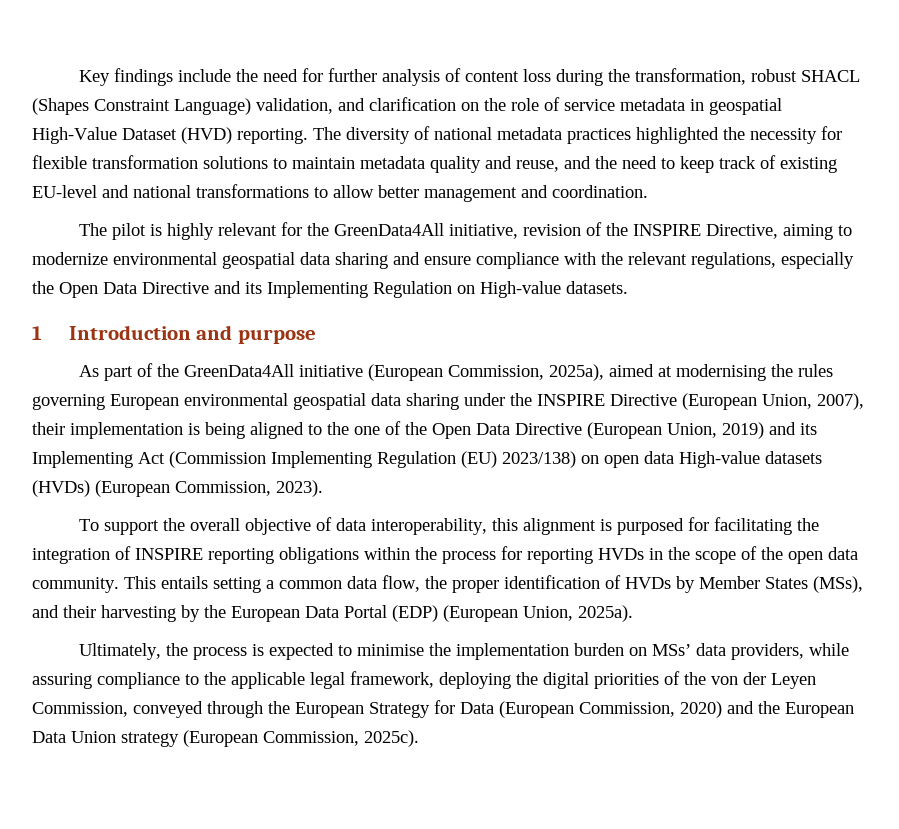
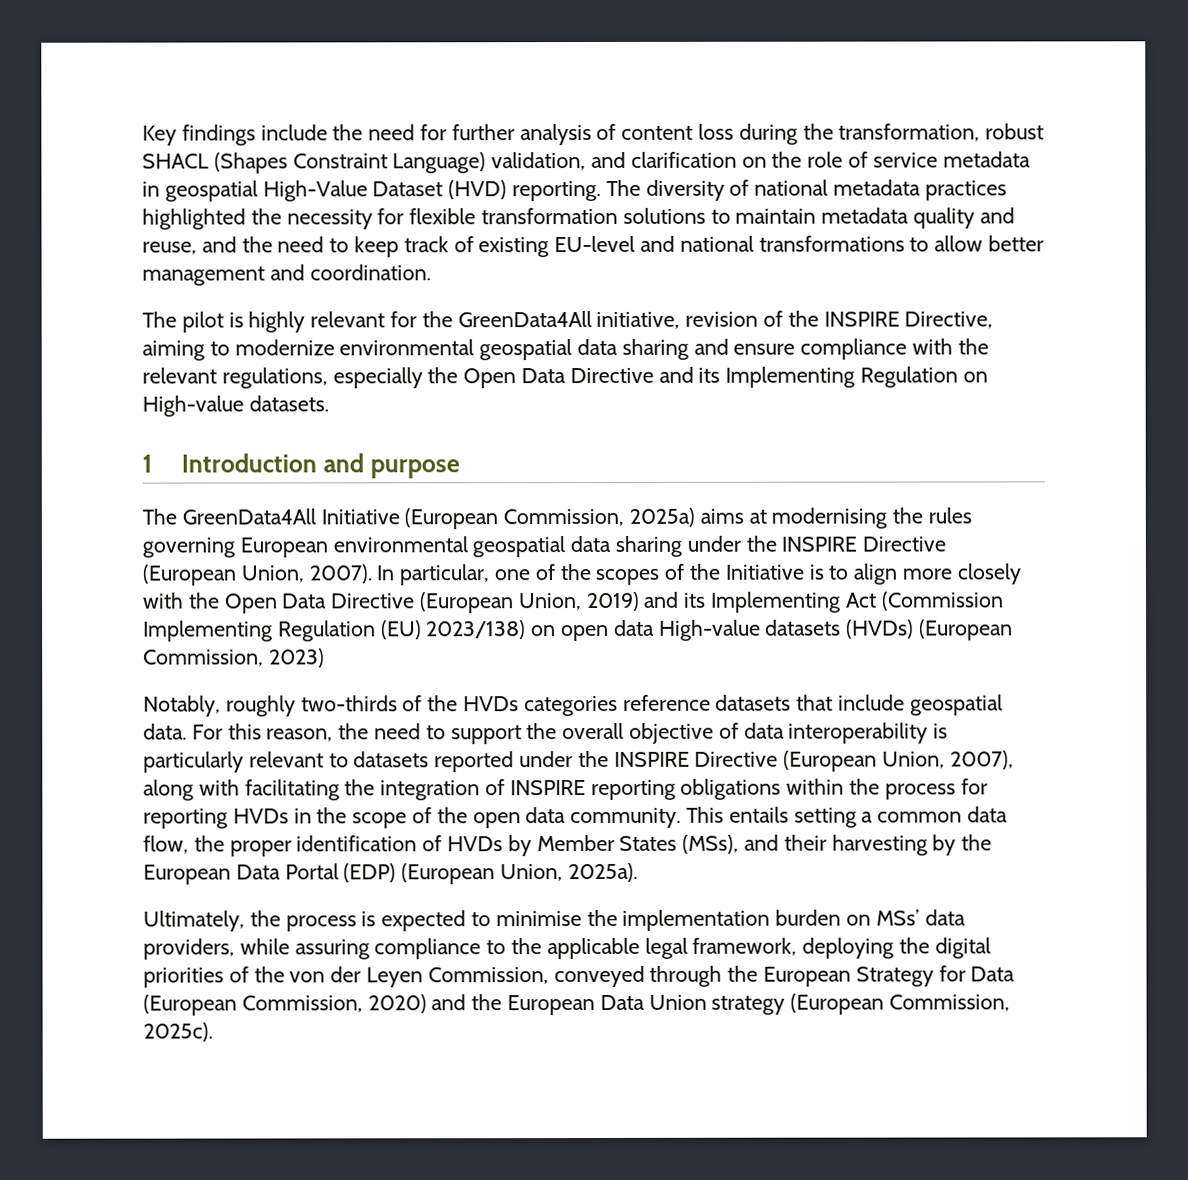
[78,363,654,381] As part of the GreenData4All initiative (European Commission, 2025a), aimed -> [142,507,744,530] The GreenData4All Initiative (European Commission, 2025a) aims
[817,393,864,410] [32,421,401,439] 2007), their implementation is being aligned to the one of -> [308,563,1021,586] [143,592,184,609] 2007). In particular, one of the scopes of the Initiative is to align more closely with
[276,480,323,497] [78,519,99,531] 2023). // To -> [268,648,325,668] [143,694,1003,717] [143,723,446,742] 2023) // Notably, roughly two-thirds of the HVDs categories reference datasets that include geospatial data. For this reason, the need to
[370,517,709,535] interoperability, this alignment is purposed for -> [788,722,949,744] [143,750,1014,773] [143,779,240,801] interoperability is particularly relevant to datasets reported under the INSPIRE Directive (European Union, 2007), along with

